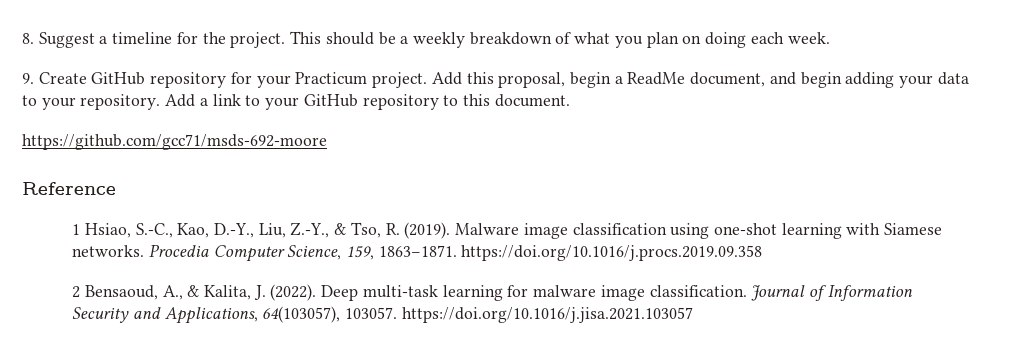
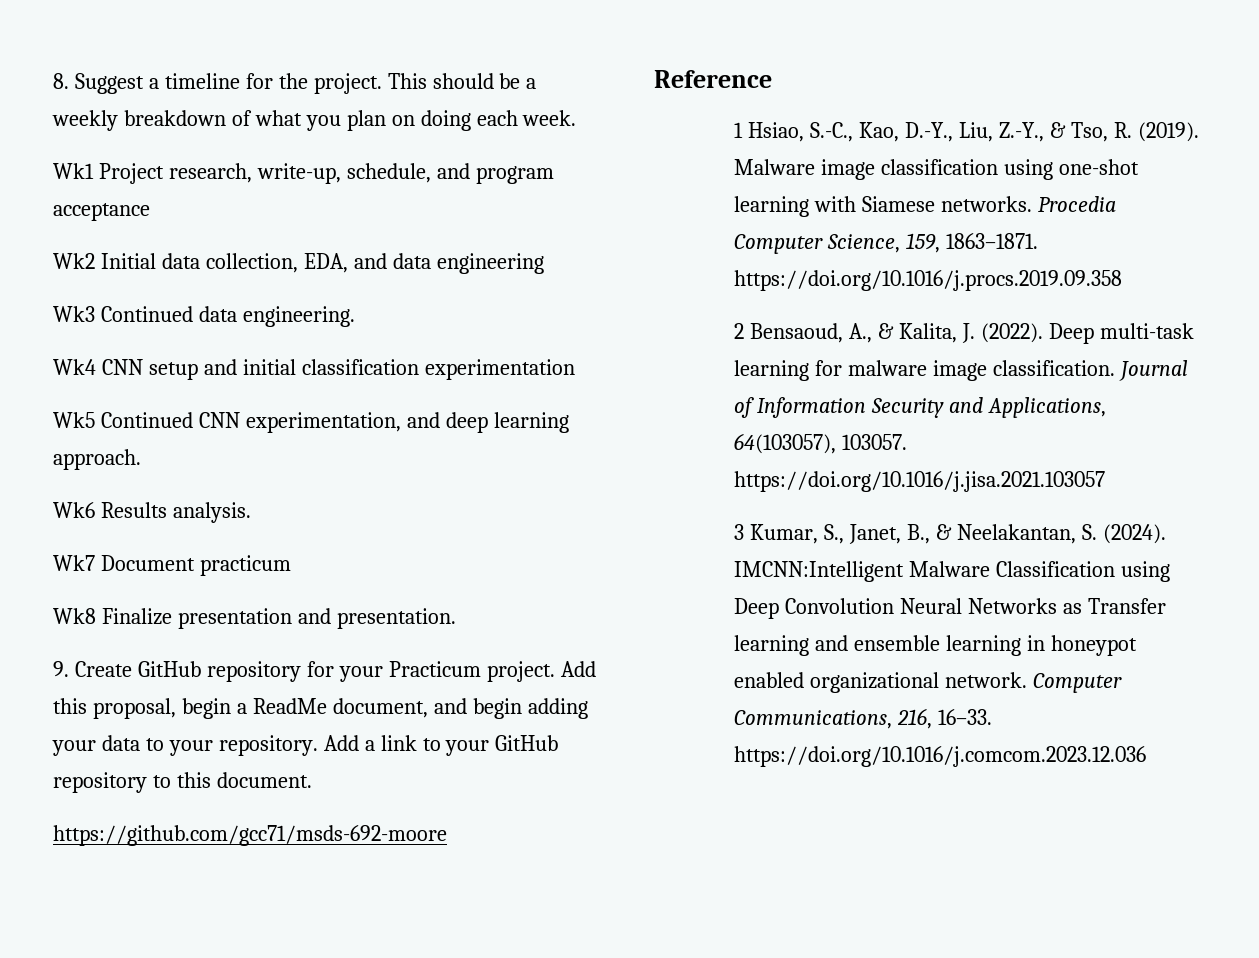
(830, 38) none -> [53,163,554,184] [53,203,150,221] [53,253,544,274] [53,306,355,327] [53,359,575,380] [53,412,569,433] [53,449,141,470] [53,502,251,523] [53,555,291,576] [53,608,456,629] // Wk1 Project research, write-up, schedule, and program acceptance // Wk2 Initial data collection, EDA, and data engineering // Wk3 Continued data engineering. // Wk4 CNN setup and initial classification experimentation // Wk5 Continued CNN experimentation, and deep learning approach. // Wk6 Results analysis. // Wk7 Document practicum // Wk8 Finalize presentation and presentation.
(693, 315) none -> [734,524,1166,544] [734,561,1170,582] [734,598,1166,619] [734,635,1137,656] [734,672,1122,693] [734,708,993,729] [734,746,1147,767] // 3 Kumar, S., Janet, B., & Neelakantan, S. (2024). IMCNN:Intelligent Malware Classification using Deep Convolution Neural Networks as Transfer learning and ensemble learning in honeypot enabled organizational network. Computer Communications, 216, 16–33. https://doi.org/10.1016/j.comcom.2023.12.036

